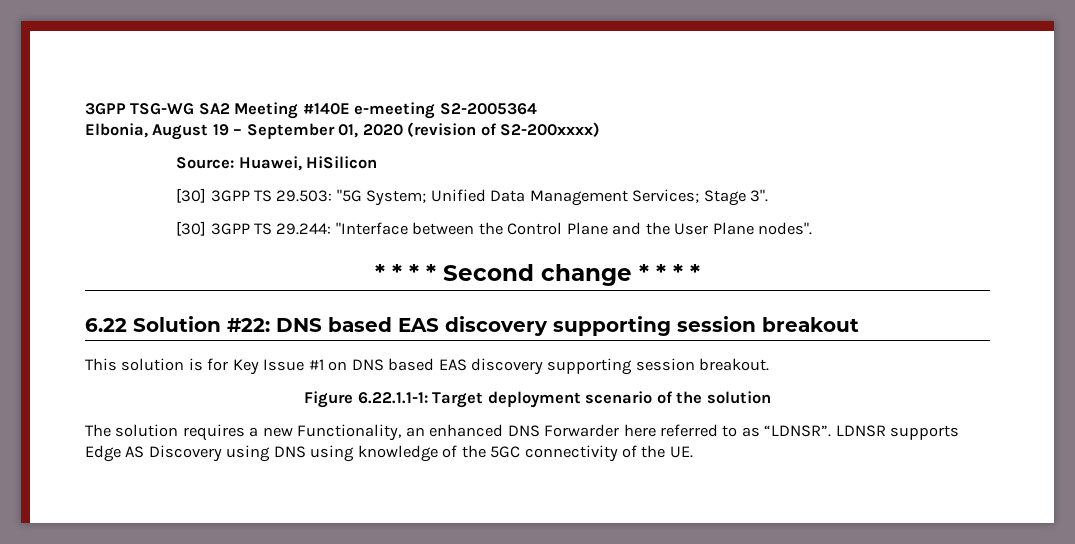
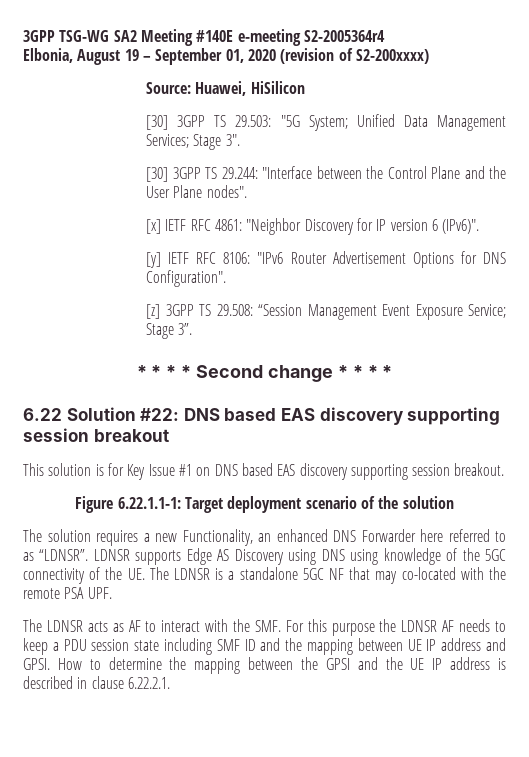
[439,103,537,115] S2-2005364 -> [303,30,385,42] S2-2005364r4
(812, 228) none -> [146,218,480,235] [146,251,506,268] [146,270,227,287] [146,304,506,320] [146,323,193,339] // [x] IETF RFC 4861: "Neighbor Discovery for IP version 6 (IPv6)". // [y] IETF RFC 8106: "IPv6 Router Advertisement Options for DNS Configuration". // [z] 3GPP TS 29.508: “Session Management Event Exposure Service; Stage 3”.
(693, 452) none -> [149,567,506,584] [23,587,112,599] [23,619,507,636] [23,638,507,655] [23,657,506,674] [23,676,170,689] The LDNSR is a standalone 5GC NF that may co-located with the remote PSA UPF. // The LDNSR acts as AF to interact with the SMF. For this purpose the LDNSR AF needs to keep a PDU session state including SMF ID and the mapping between UE IP address and GPSI. How to determine the mapping between the GPSI and the UE IP address is described in clause 6.22.2.1.

